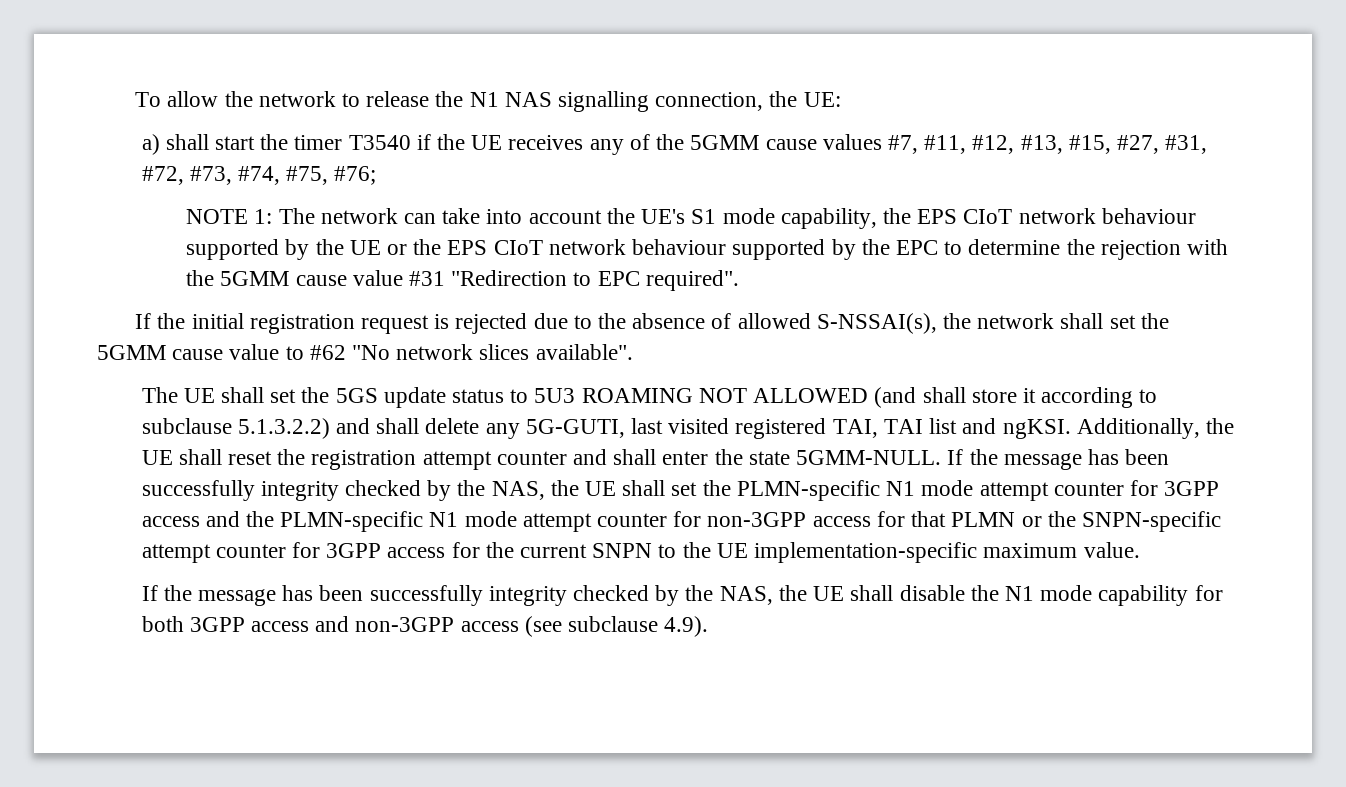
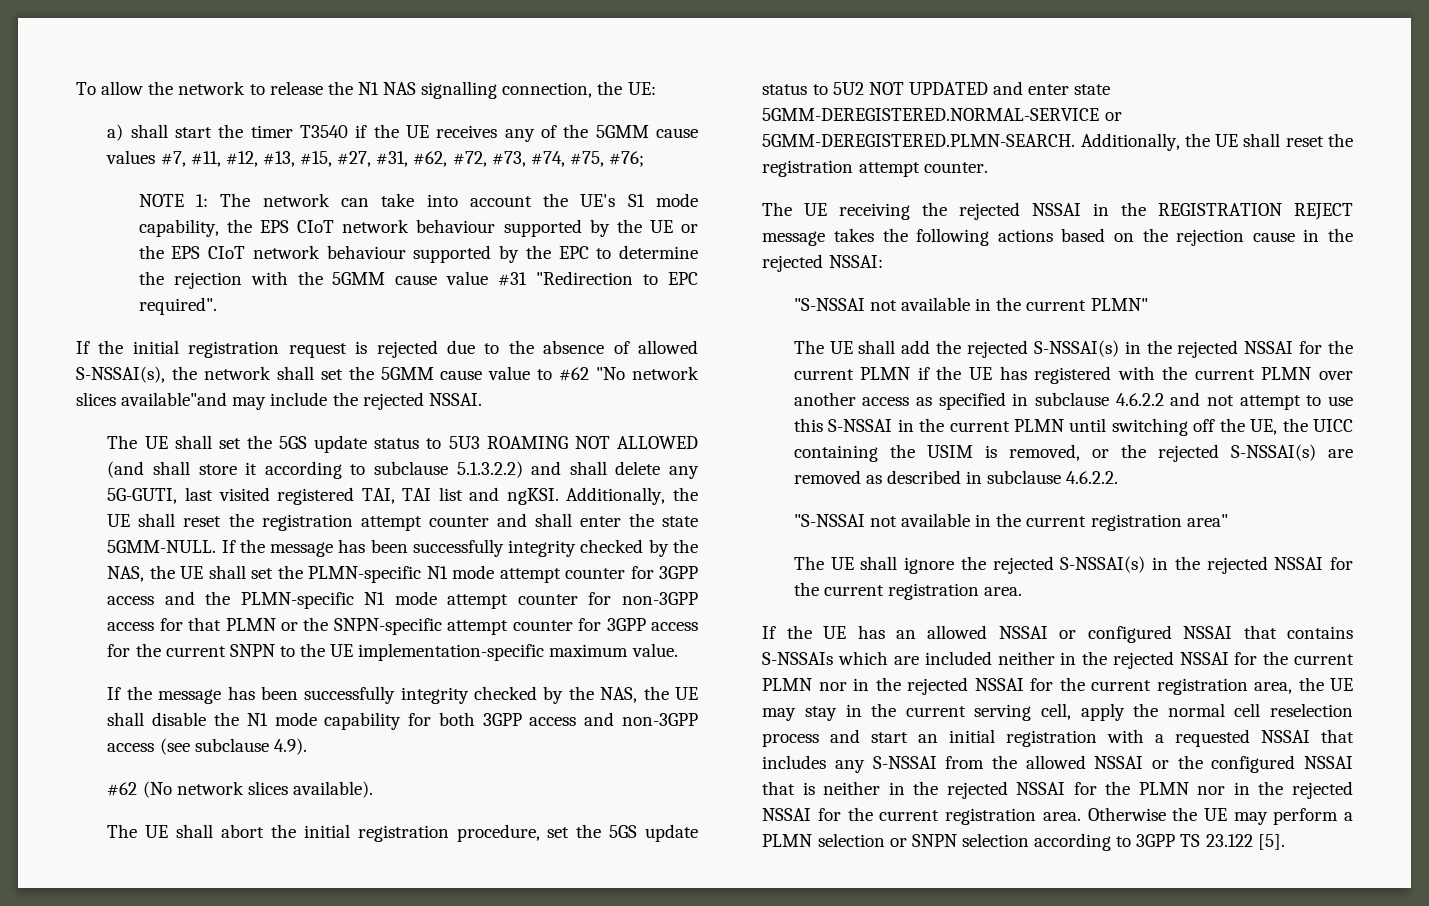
(1208, 144) none -> [413,151,448,167] #62,
[535,344,633,360] available". -> [121,392,482,410] available"and may include the rejected NSSAI.
(709, 626) none -> [107,781,373,798] [107,824,698,842] [762,81,1111,95] [762,108,1122,121] [762,133,1353,151] [762,160,988,177] [762,202,1353,220] [762,228,1353,246] [762,254,883,272] [793,297,1148,311] [793,340,1353,358] [793,366,1353,384] [793,392,1353,410] [793,418,1353,436] [793,444,1353,462] [793,470,1119,484] [793,513,1228,531] [793,556,1353,574] [793,582,1023,600] [762,625,1353,643] [762,651,1354,669] [762,677,1353,695] [762,703,1353,721] [762,729,1354,747] [762,755,1353,773] [762,781,1353,799] [762,807,1353,825] [762,833,1285,851] // #62 (No network slices available). // The UE shall abort the initial registration procedure, set the 5GS update status to 5U2 NOT UPDATED and enter state 5GMM-DEREGISTERED.NORMAL-SERVICE or 5GMM-DEREGISTERED.PLMN-SEARCH. Additionally, the UE shall reset the registration attempt counter. // The UE receiving the rejected NSSAI in the REGISTRATION REJECT message takes the following actions based on the rejection cause in the rejected NSSAI: // "S-NSSAI not available in the current PLMN" // The UE shall add the rejected S-NSSAI(s) in the rejected NSSAI for the current PLMN if the UE has registered with the current PLMN over another access as specified in subclause 4.6.2.2 and not attempt to use this S-NSSAI in the current PLMN until switching off the UE, the UICC containing the USIM is removed, or the rejected S-NSSAI(s) are removed as described in subclause 4.6.2.2. // "S-NSSAI not available in the current registration area" // The UE shall ignore the rejected S-NSSAI(s) in the rejected NSSAI for the current registration area. // If the UE has an allowed NSSAI or configured NSSAI that contains S-NSSAIs which are included neither in the rejected NSSAI for the current PLMN nor in the rejected NSSAI for the current registration area, the UE may stay in the current serving cell, apply the normal cell reselection process and start an initial registration with a requested NSSAI that includes any S-NSSAI from the allowed NSSAI or the configured NSSAI that is neither in the rejected NSSAI for the PLMN nor in the rejected NSSAI for the current registration area. Otherwise the UE may perform a PLMN selection or SNPN selection according to 3GPP TS 23.122 [5].

